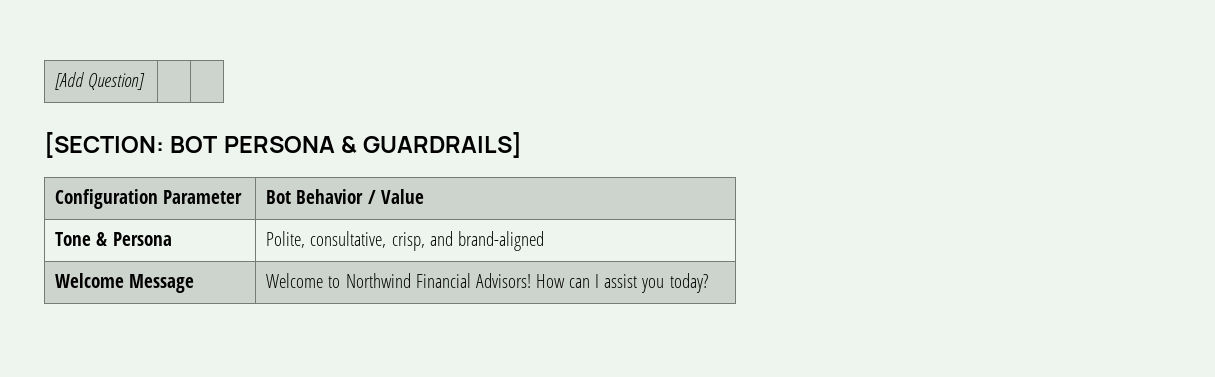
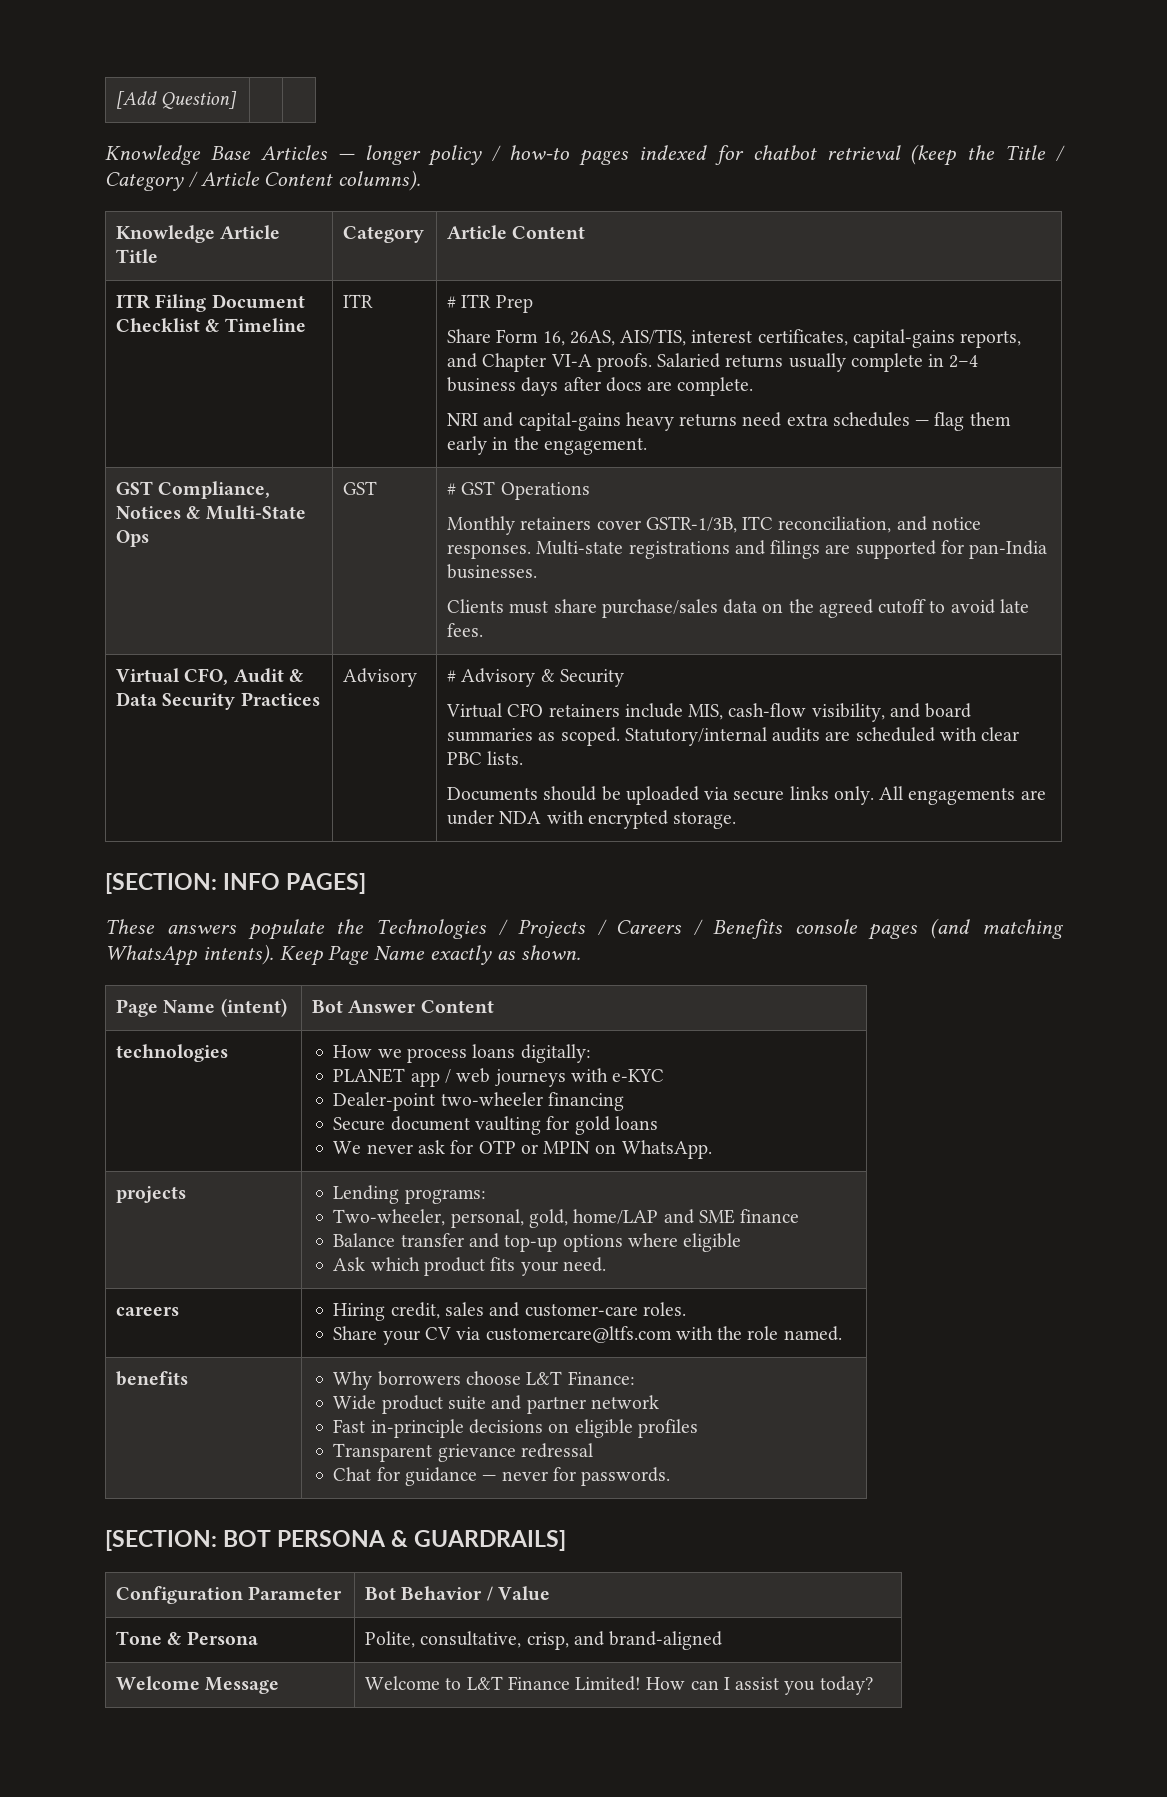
(146, 81) none -> [105,144,1065,166] [105,170,422,191] [116,225,281,243] [116,249,159,263] [343,226,425,243] [447,225,586,239] [116,294,305,312] [116,318,306,332] [343,294,374,308] [447,294,533,313] [447,329,1022,348] [447,353,979,372] [447,377,754,396] [447,412,1011,431] [447,436,647,455] [116,481,271,499] [116,505,306,520] [116,530,150,547] [343,481,378,495] [447,481,590,500] [447,516,981,535] [447,540,1048,559] [447,564,538,579] [447,599,1029,618] [447,623,484,637] [116,668,303,685] [116,692,320,710] [343,668,418,687] [447,668,624,687] [446,703,972,722] [447,727,1020,746] [447,751,524,765] [447,786,1046,805] [447,810,737,829] [105,873,367,894] [105,918,1065,940] [105,944,581,966] [116,998,287,1017] [312,1000,494,1013] [116,1044,229,1062] [333,1044,591,1063] [333,1068,665,1087] [333,1092,625,1111] [333,1116,658,1135] [333,1140,712,1159] [116,1186,187,1203] [333,1185,486,1204] [333,1209,800,1228] [333,1233,742,1252] [333,1257,606,1276] [116,1307,180,1316] [333,1302,686,1321] [333,1326,842,1345] [116,1371,189,1386] [333,1371,635,1390] [333,1395,659,1414] [333,1419,698,1438] [333,1443,594,1462] [333,1467,671,1486] // Knowledge Base Articles — longer policy / how-to pages indexed for chatbot retrieval (keep the Title / Category / Article Content columns). // Knowledge Article Title | Category | Article Content // ITR Filing Document Checklist & Timeline | ITR | # ITR Prep // Share Form 16, 26AS, AIS/TIS, interest certificates, capital-gains reports, and Chapter VI-A proofs. Salaried returns usually complete in 2–4 business days after docs are complete. // NRI and capital-gains heavy returns need extra schedules — flag them early in the engagement. // GST Compliance, Notices & Multi-State Ops | GST | # GST Operations // Monthly retainers cover GSTR-1/3B, ITC reconciliation, and notice responses. Multi-state registrations and filings are supported for pan-India businesses. // Clients must share purchase/sales data on the agreed cutoff to avoid late fees. // Virtual CFO, Audit & Data Security Practices | Advisory | # Advisory & Security // Virtual CFO retainers include MIS, cash-flow visibility, and board summaries as scoped. Statutory/internal audits are scheduled with clear PBC lists. // Documents should be uploaded via secure links only. All engagements are under NDA with encrypted storage. // [SECTION: INFO PAGES] // These answers populate the Technologies / Projects / Careers / Benefits console pages (and matching WhatsApp intents). Keep Page Name exactly as shown. // Page Name (intent) | Bot Answer Content // technologies | How we process loans digitally: // PLANET app / web journeys with e-KYC // Dealer-point two-wheeler financing // Secure document vaulting for gold loans // We never ask for OTP or MPIN on WhatsApp. // projects | Lending programs: // Two-wheeler, personal, gold, home/LAP and SME finance // Balance transfer and top-up options where eligible // Ask which product fits your need. // careers | Hiring credit, sales and customer-care roles. // Share your CV via customercare@ltfs.com with the role named. // benefits | Why borrowers choose L&T Finance: // Wide product suite and partner network // Fast in-principle decisions on eligible profiles // Transparent grievance redressal // Chat for guidance — never for passwords.
[345,273,531,288] Northwind Financial Advisors! -> [466,1676,642,1691] L&T Finance Limited!

